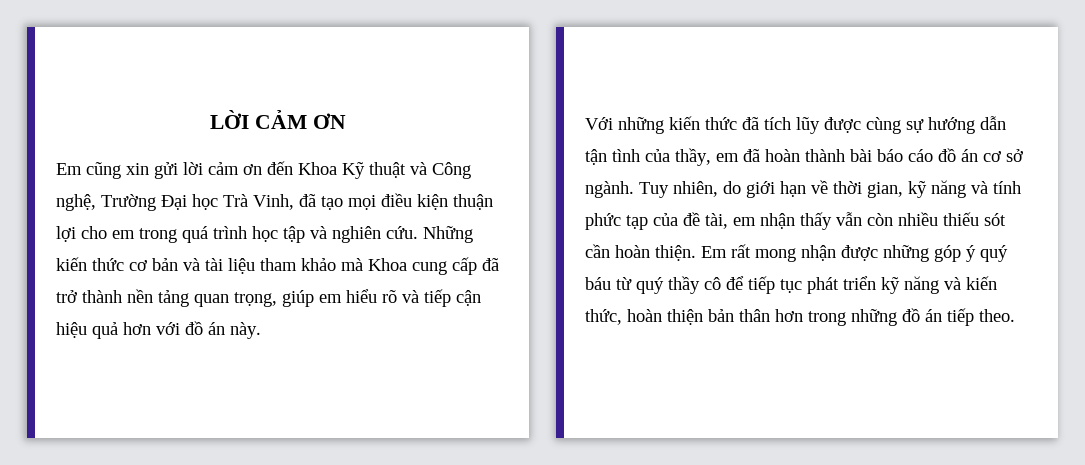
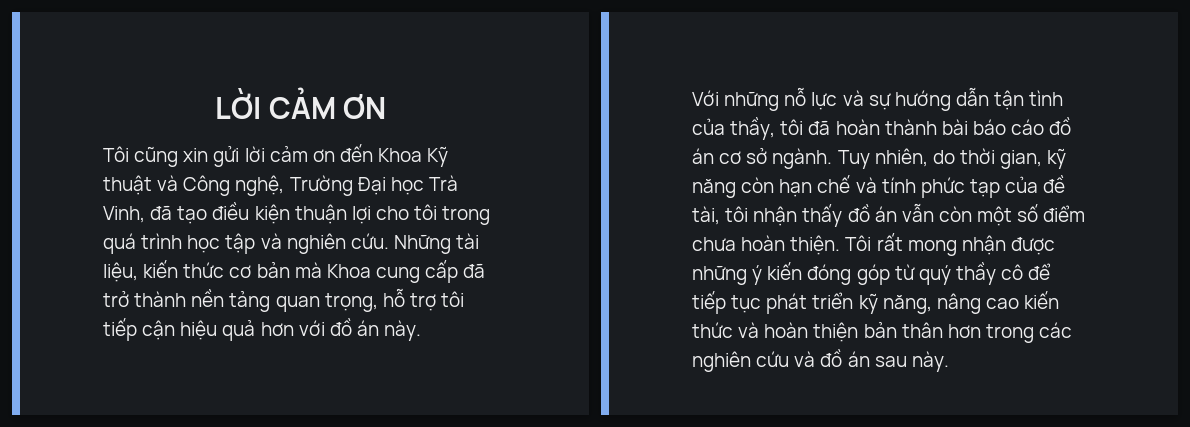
[56,163,82,175] Em -> [103,146,129,162] Tôi
[348,195,376,210] mọi -> (208, 215) none
[112,230,135,239] em -> [414,204,438,220] tôi
(473, 234) none -> [456,233,480,249] [103,262,138,282] tài liệu,
[183,258,336,274] và tài liệu tham khảo -> (290, 269) none
[282,289,419,307] giúp em hiểu rõ và -> [382,288,465,311] hỗ trợ tôi
[669,116,901,134] kiến thức đã tích lũy được cùng -> [784,87,864,110] nỗ lực và
[716,153,739,162] em -> [780,119,804,135] tôi
[746,180,828,198] giới hạn về -> (955, 157) none
(966, 189) none -> [741,175,851,197] còn hạn chế
[733,217,756,226] em -> [725,206,749,222] tôi
[836,212,1006,226] [585,244,610,258] vẫn còn nhiều thiếu sót cần -> [847,203,1086,226] [692,237,736,251] đồ án vẫn còn một số điểm chưa
[701,246,727,258] Em -> [845,235,872,251] Tôi
[934,245,1008,262] [585,277,611,290] góp ý quý báu -> [752,262,890,285] ý kiến đóng góp
[904,276,997,294] [585,309,622,325] năng và kiến thức, -> [882,291,1060,314] [692,322,760,338] năng, nâng cao kiến thức và
[851,308,1015,326] những đồ án tiếp theo. -> [1039,322,1073,338] [692,349,949,372] các nghiên cứu và đồ án sau này.

